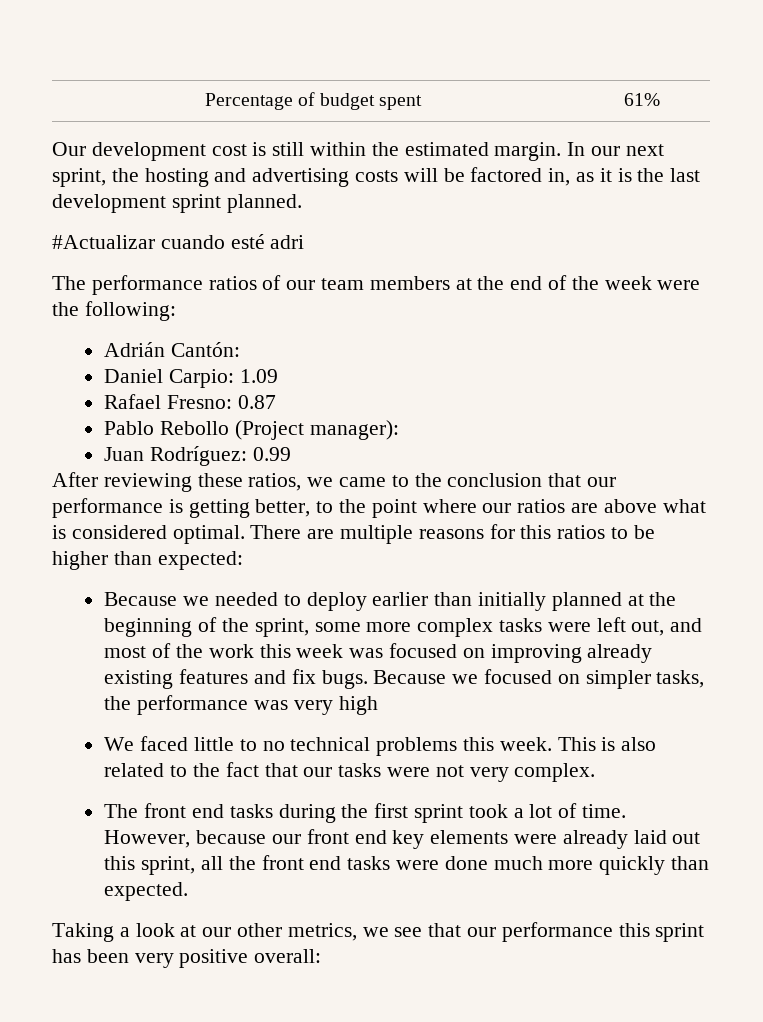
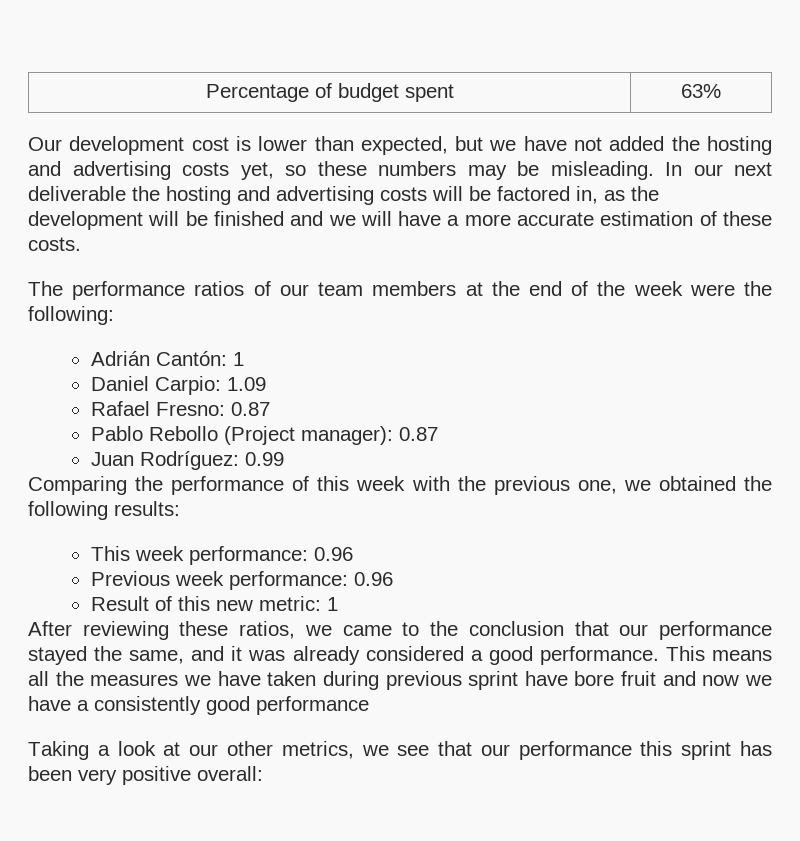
[623,93,660,106] 61% -> [681,84,721,98] 63%
[272,142,562,161] still within the estimated margin. -> [258,136,772,155] [28,161,654,180] lower than expected, but we have not added the hosting and advertising costs yet, so these numbers may be misleading.
[52,168,106,187] sprint, -> [28,186,126,201] deliverable
[599,168,701,182] [52,194,302,213] [52,234,305,249] it is the last development sprint planned. // #Actualizar cuando esté adri -> [631,186,659,201] [28,211,772,230] [28,237,81,251] the development will be finished and we will have a more accurate estimation of these costs.
(241, 349) none -> [232,352,244,366] 1
(399, 430) none -> [398,427,438,441] 0.87
(291, 454) none -> [28,476,772,495] [28,501,180,520] [90,546,353,565] [90,571,393,590] [90,596,338,611] // Comparing the performance of this week with the previous one, we obtained the following results: // This week performance: 0.96 // Previous week performance: 0.96 // Result of this new metric: 1
[168,499,706,518] [52,524,655,544] [52,551,243,570] [104,592,677,611] [104,617,703,637] [104,643,653,663] [104,669,705,689] [104,695,378,715] [104,736,657,756] [104,762,596,782] [104,803,627,823] [104,829,701,849] [104,855,710,875] [104,882,189,901] is getting better, to the point where our ratios are above what is considered optimal. There are multiple reasons for this ratios to be higher than expected: // Because we needed to deploy earlier than initially planned at the beginning of the sprint, some more complex tasks were left out, and most of the work this week was focused on improving already existing features and fix bugs. Because we focused on simpler tasks, the performance was very high // We faced little to no technical problems this week. This is also related to the fact that our tasks were not very complex. // The front end tasks during the first sprint took a lot of time. However, because our front end key elements were already laid out this sprint, all the front end tasks were done much more quickly than expected. -> [28,646,772,665] [28,671,772,690] [28,696,369,715] stayed the same, and it was already considered a good performance. This means all the measures we have taken during previous sprint have bore fruit and now we have a consistently good performance

